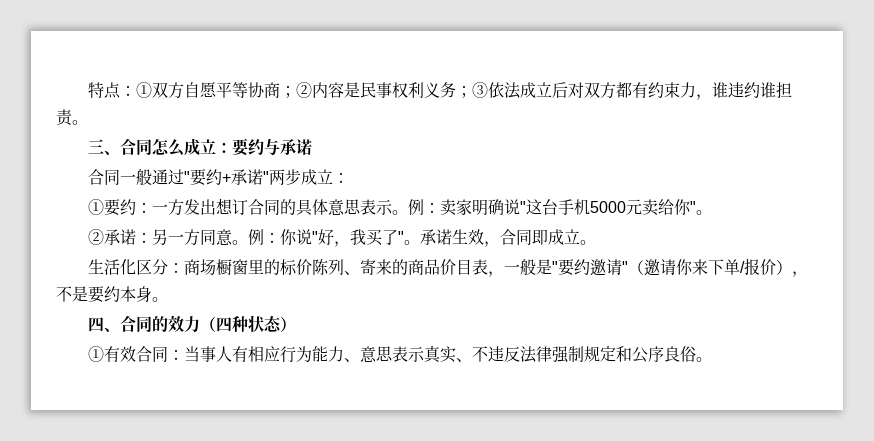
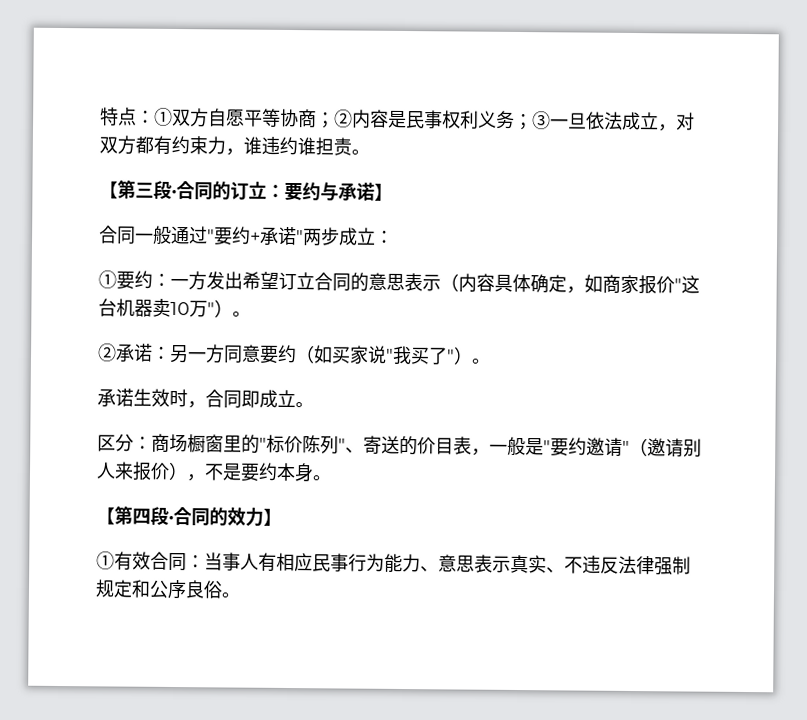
(489, 90) none -> [550,112,587,129] 一旦
[552,82,569,98] 后 -> [658,124,677,132] ，
[88,138,201,156] 三、合同怎么成 -> [99,179,249,201] 【第三段·合同的订
(313, 147) none -> [374,183,393,201] 】
[216,198,697,216] 想订合同的具体意思表示。例：卖家明确说"这台手机5000元卖给你" -> [242,271,700,295] [98,298,233,318] 希望订立合同的意思表示（内容具体确定，如商家报价"这台机器卖10万"）
[232,229,351,247] 。例：你说"好， -> [259,344,394,365] 要约（如买家说"
[404,240,421,245] 。 -> [453,346,491,365] ）。 //
(485, 237) none -> [169,388,188,408] 时
[88,259,137,275] 生活化 -> (314, 405) none
(281, 267) none -> [259,437,267,451] "
[344,259,441,276] 、寄来的商品 -> [338,435,418,456] "、寄送的
[676,259,746,275] 你来下单/ -> [683,438,702,458] [96,461,134,480] 别人来
[88,315,297,333] 四、合同的效力（四种状态） -> [96,505,282,527] 【第四段·合同的效力】
(281, 354) none -> [312,553,349,573] 民事

